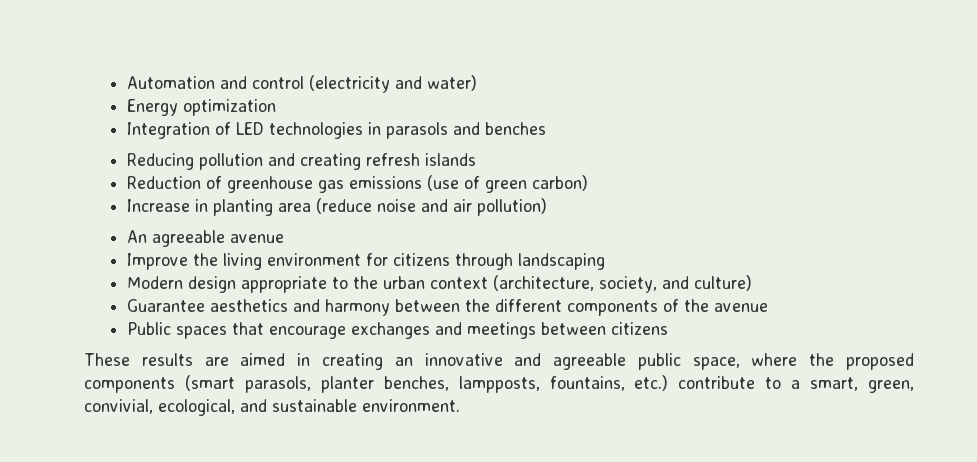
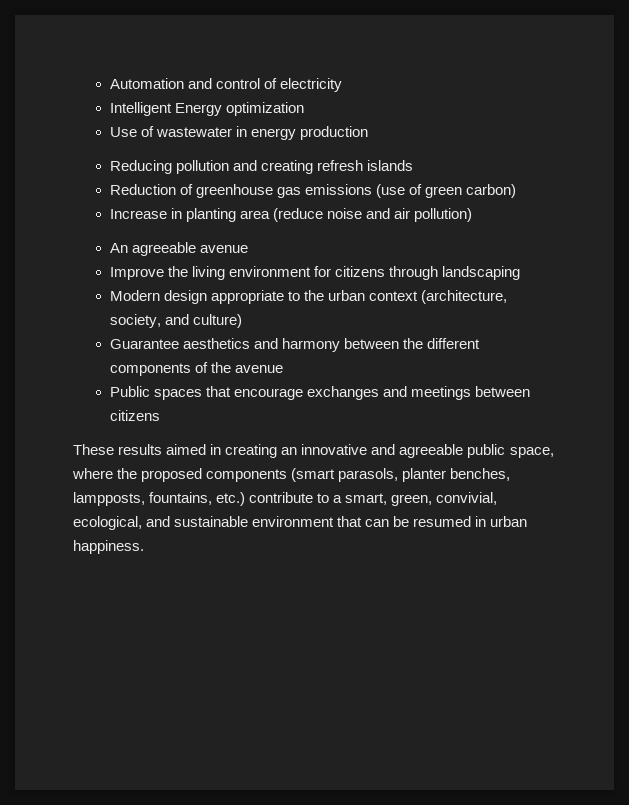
[308,75,477,93] (electricity and water) // -> [264,78,343,92] [109,102,172,116] of electricity // Intelligent
[126,122,546,139] Integration of LED technologies in parasols and benches -> [109,126,369,140] Use of wastewater in energy production
[204,357,229,366] are -> (163, 449) none
[362,399,460,412] environment. -> [252,516,528,527] [73,540,144,554] environment that can be resumed in urban happiness.

